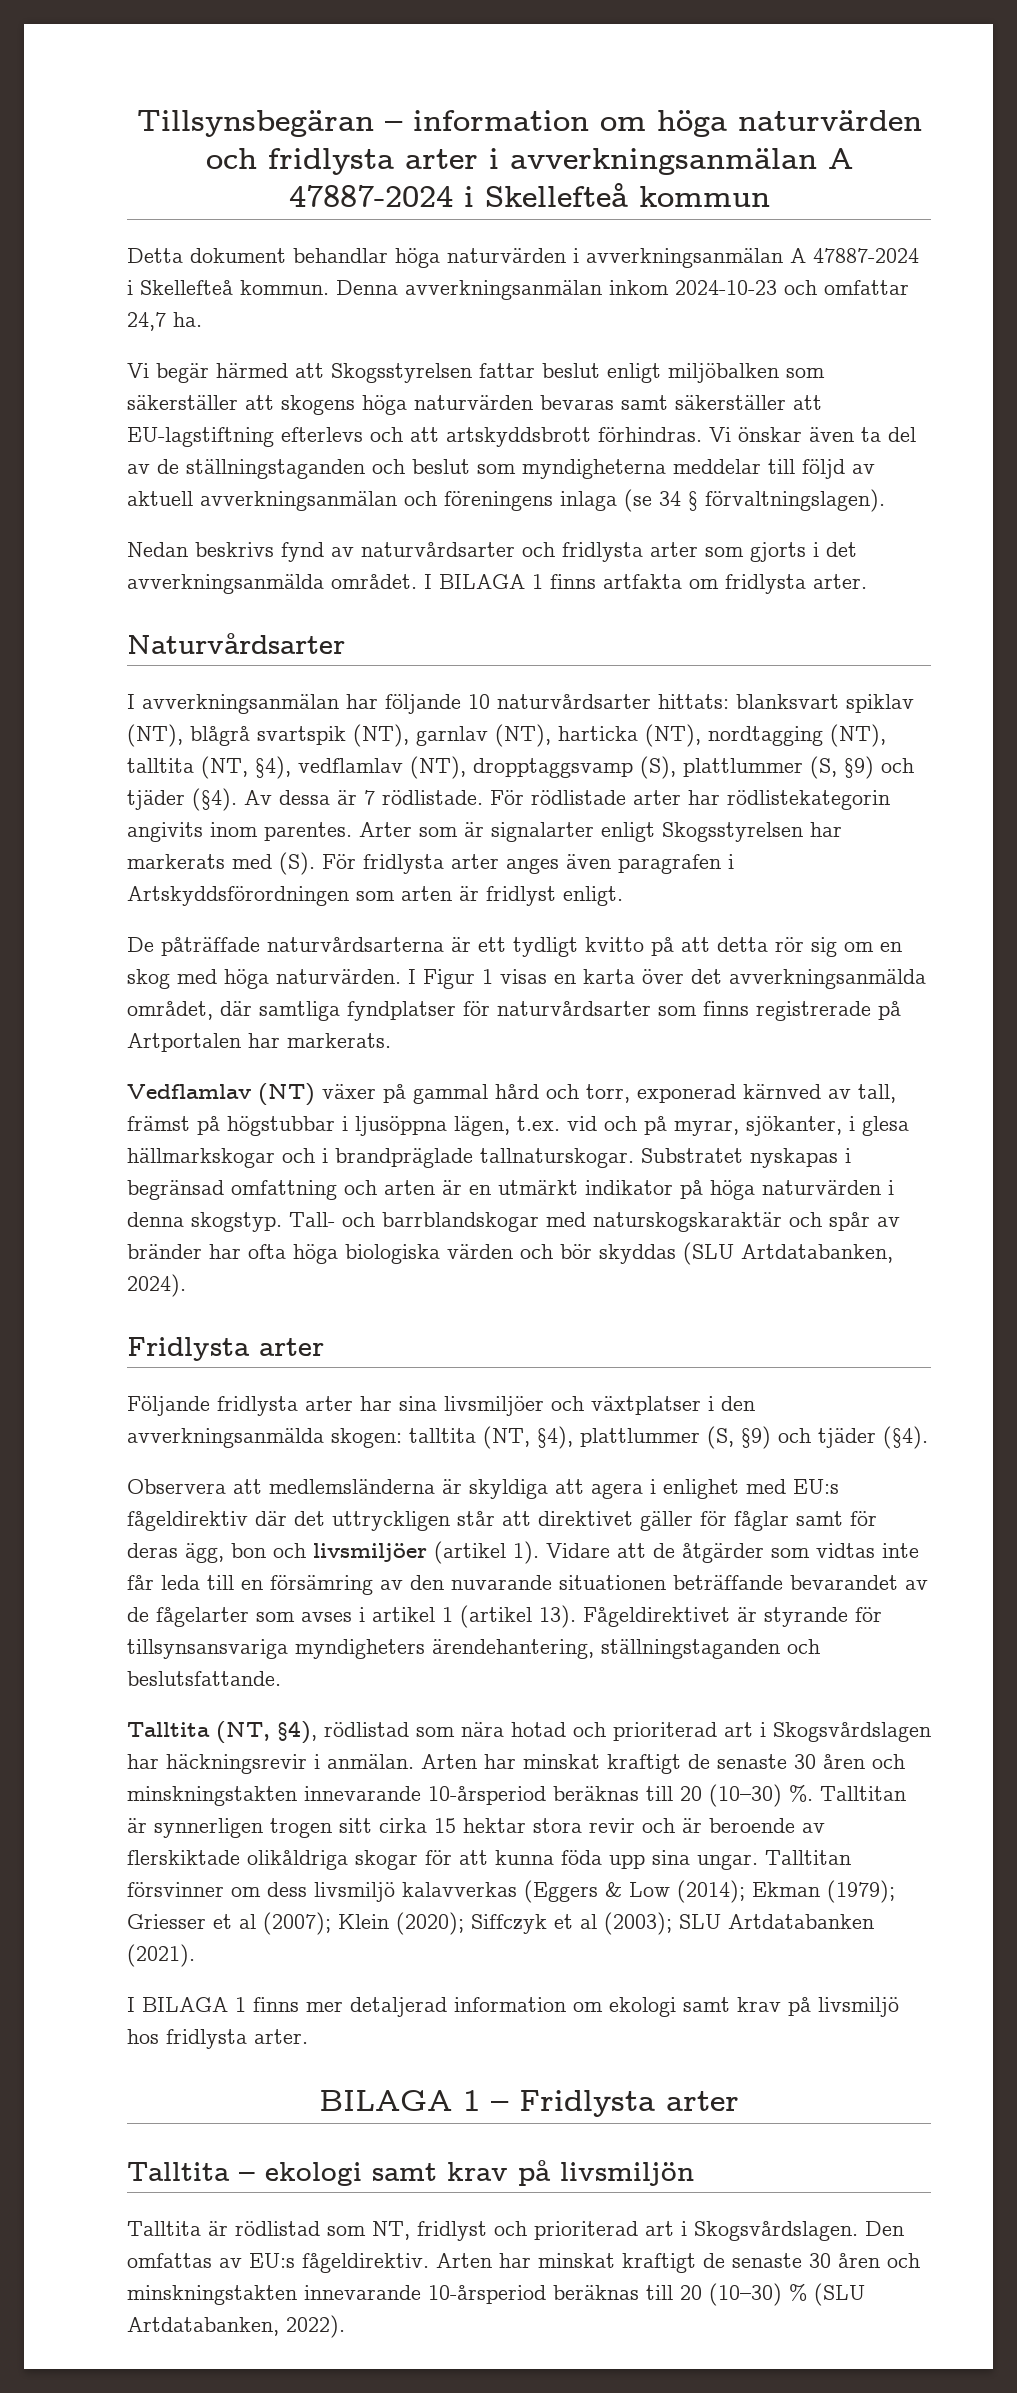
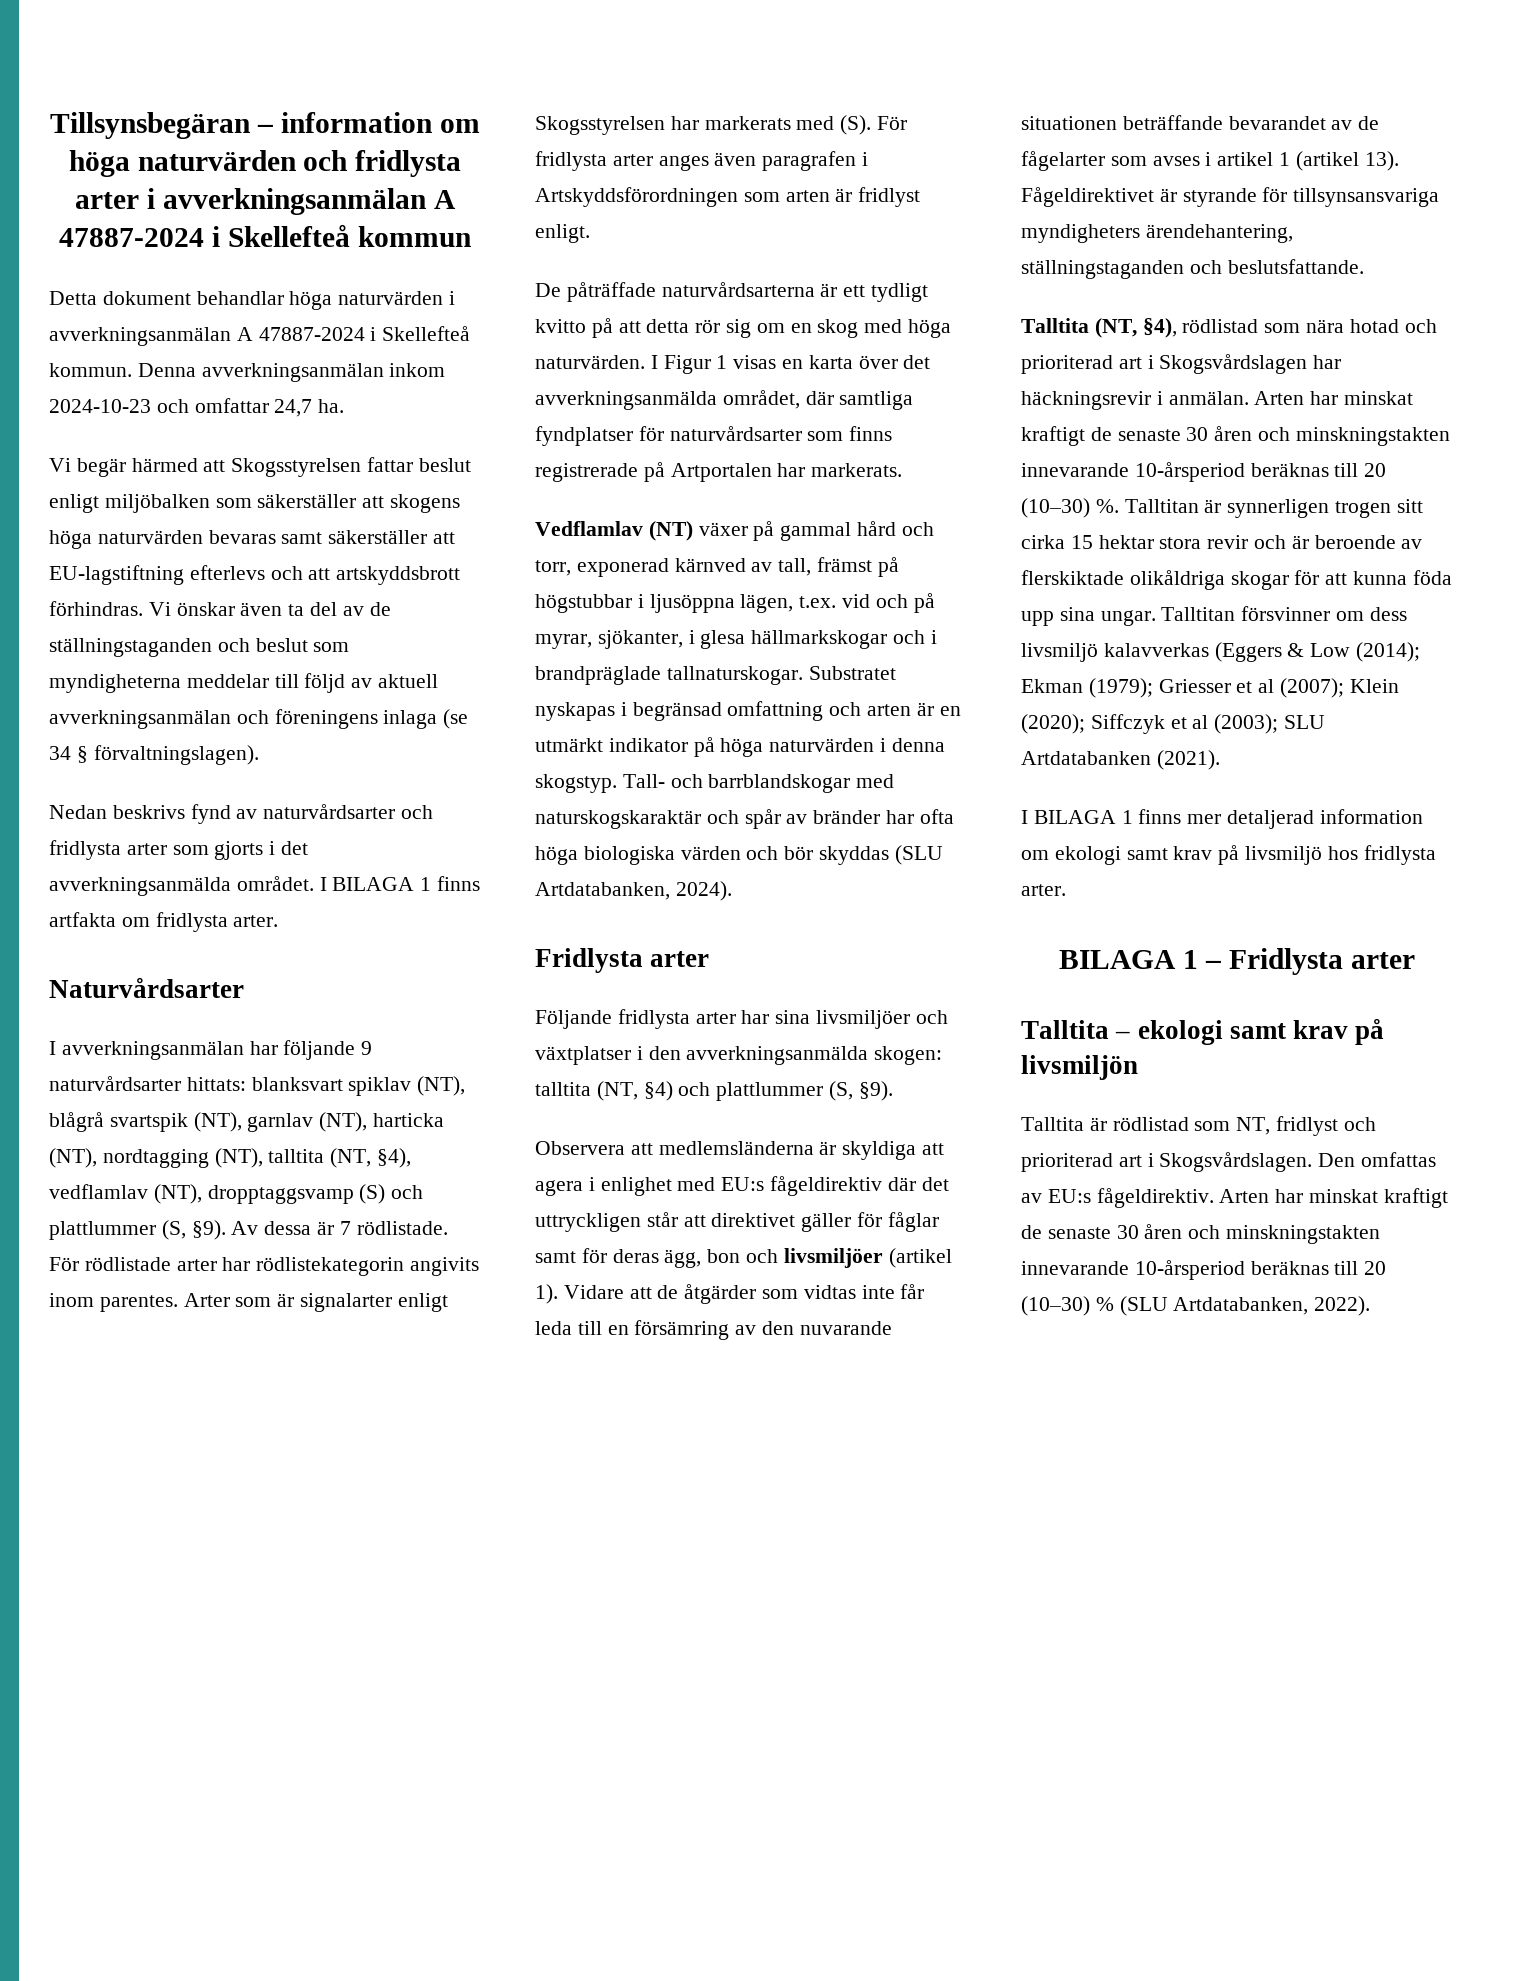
[468,694,490,709] 10 -> [361,1041,373,1055] 9
[640,756,914,779] [127,788,237,811] (S), plattlummer (S, §9) och tjäder (§4). -> [359,1184,424,1204] [49,1220,226,1240] (S) och plattlummer (S, §9).
[537,1426,928,1449] §4), plattlummer (S, §9) och tjäder (§4). -> [643,1081,893,1101] §4) och plattlummer (S, §9).

